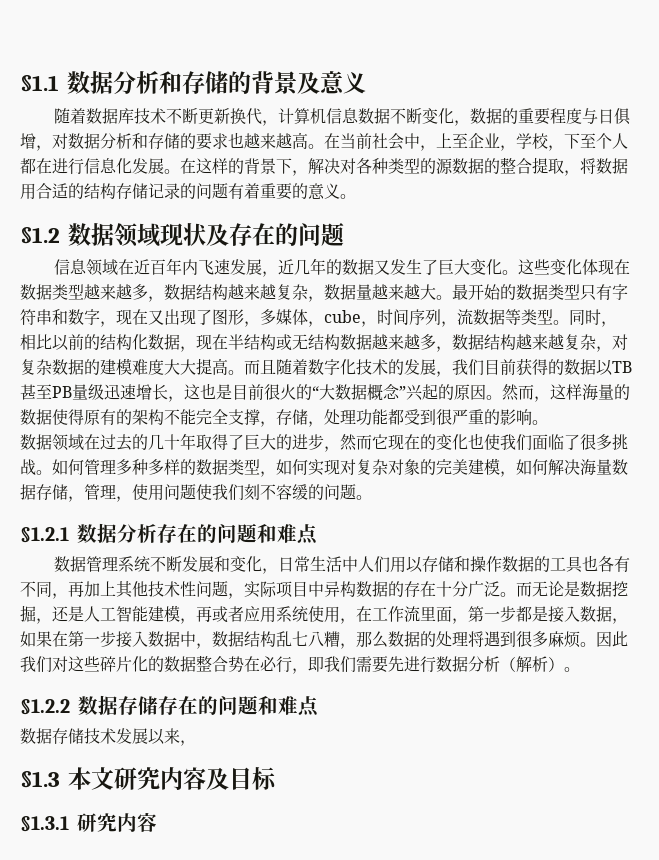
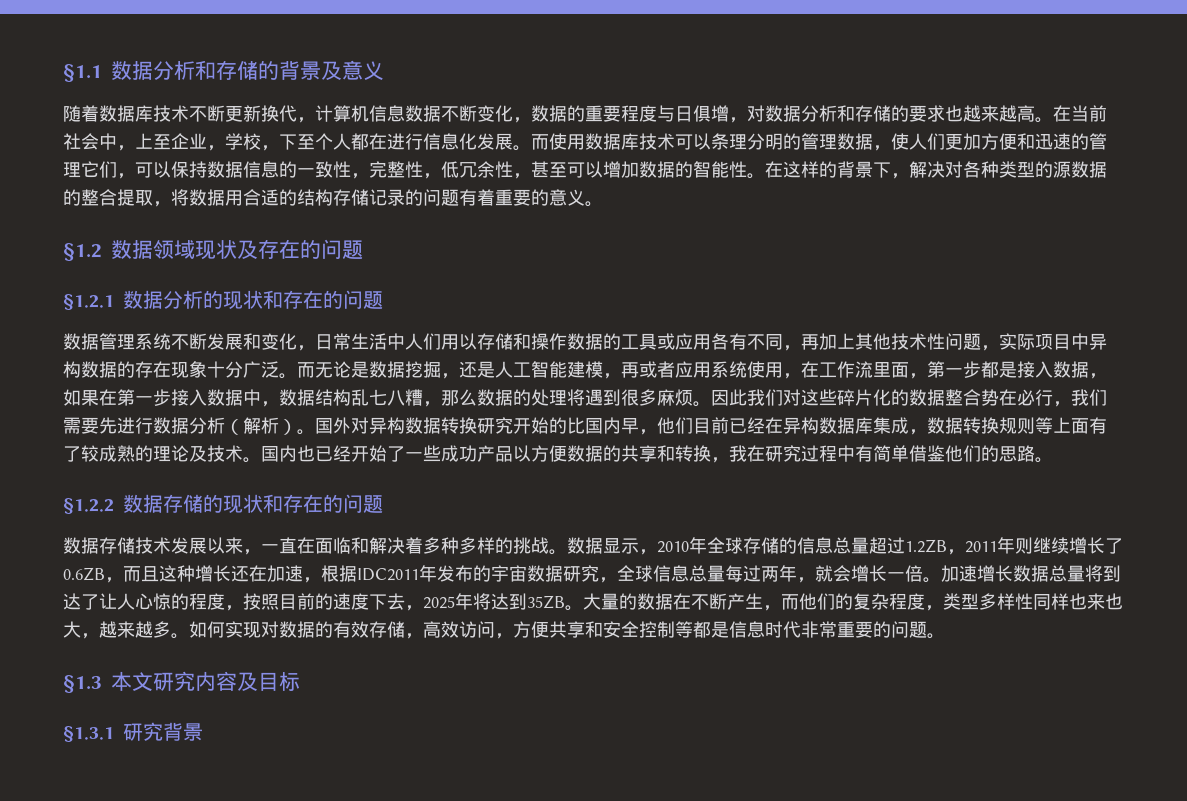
(180, 171) none -> [531,133,1107,151] [63,161,765,179] 而使用数据库技术可以条理分明的管理数据，使人们更加方便和迅速的管理它们，可以保持数据信息的一致性，完整性，低冗余性，甚至可以增加数据的智能性。
[53,258,630,277] [20,284,628,302] [20,309,617,327] [20,334,628,352] [20,358,632,377] [20,383,630,402] [20,409,548,427] [20,433,628,452] [20,458,628,477] [20,484,372,502] // 信息领域在近百年内飞速发展，近几年的数据又发生了巨大变化。这些变化体现在数据类型越来越多，数据结构越来越复杂，数据量越来越大。最开始的数据类型只有字符串和数字，现在又出现了图形，多媒体，cube，时间序列，流数据等类型。同时，相比以前的结构化数据，现在半结构或无结构数据越来越多，数据结构越来越复杂，对复杂数据的建模难度大大提高。而且随着数字化技术的发展，我们目前获得的数据以TB甚至PB量级迅速增长，这也是目前很火的“大数据概念”兴起的原因。然而，这样海量的数据使得原有的架构不能完全支撑，存储，处理功能都受到很严重的影响。 // 数据领域在过去的几十年取得了巨大的进步，然而它现在的变化也使我们面临了很多挑战。如何管理多种多样的数据类型，如何实现对复杂对象的完美建模，如何解决海量数据存储，管理，使用问题使我们刻不容缓的问题。 -> (363, 250) none
[157,523,318,545] 存在的问题和难点 -> [203,290,383,310] 的现状和存在的问题
[581,555,598,571] 也 -> [657,333,711,350] 或应用
(436, 589) none -> [171,361,207,378] 现象
[308,656,324,672] 即 -> (1071, 404) none
(580, 669) none -> [315,417,1107,435] [63,445,1053,463] 国外对异构数据转换研究开始的比国内早，他们目前已经在异构数据库集成，数据转换规则等上面有了较成熟的理论及技术。国内也已经开始了一些成功产品以方便数据的共享和转换，我在研究过程中有简单借鉴他们的思路。
[158,695,319,717] 存在的问题和难点 -> [203,494,383,514] 的现状和存在的问题
(196, 743) none -> [261,537,1123,555] [63,565,1121,583] [63,593,1123,611] [63,621,945,639] 一直在面临和解决着多种多样的挑战。数据显示，2010年全球存储的信息总量超过1.2ZB，2011年则继续增长了0.6ZB，而且这种增长还在加速，根据IDC2011年发布的宇宙数据研究，全球信息总量每过两年，就会增长一倍。加速增长数据总量将到达了让人心惊的程度，按照目前的速度下去，2025年将达到35ZB。大量的数据在不断产生，而他们的复杂程度，类型多样性同样也来也大，越来越多。如何实现对数据的有效存储，高效访问，方便共享和安全控制等都是信息时代非常重要的问题。
[117,812,157,832] 内容 -> [163,722,203,741] 背景

